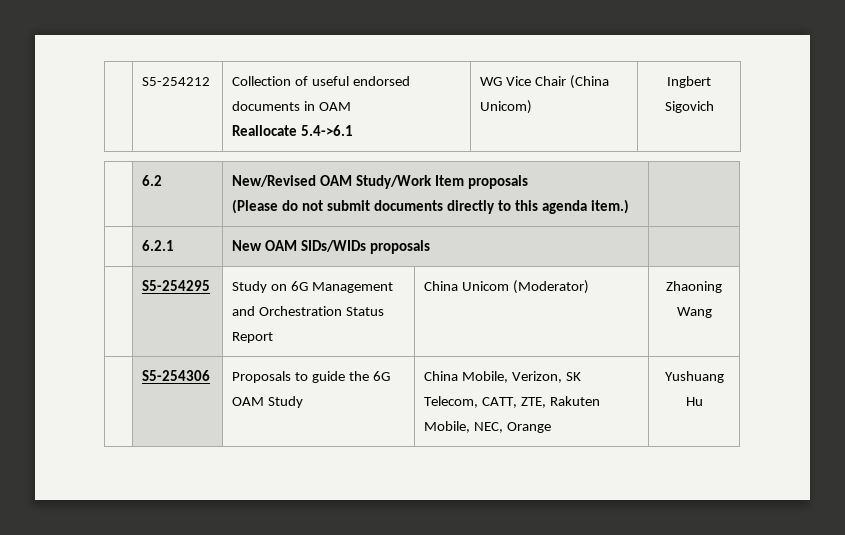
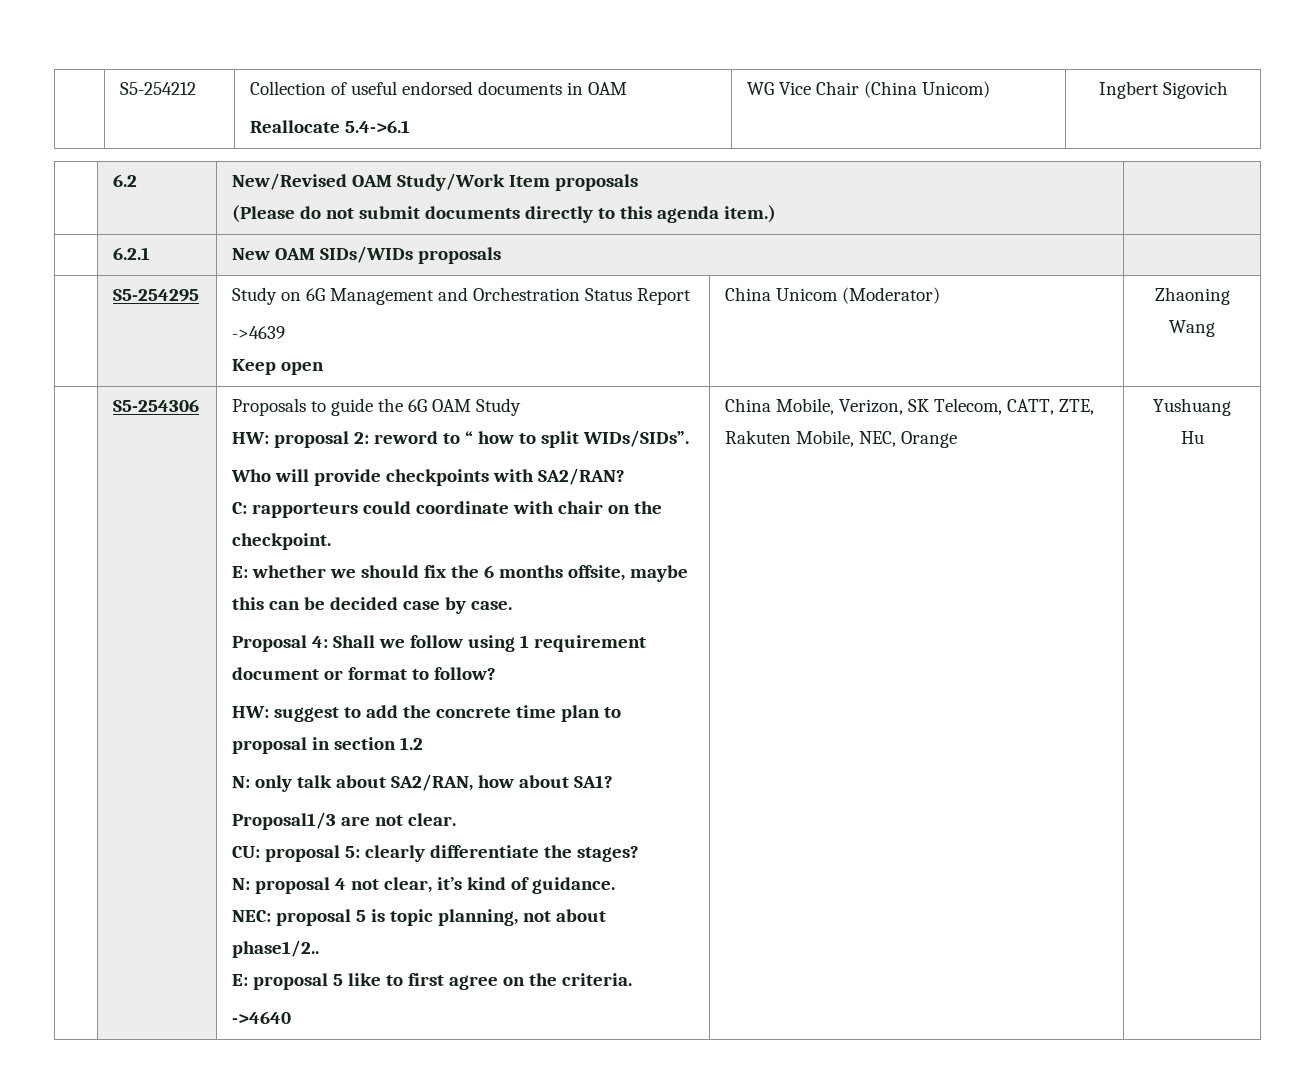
(274, 337) none -> [232,326,286,339] [232,359,325,375] // ->4639 // Keep open
(304, 402) none -> [232,430,690,448] [231,468,626,486] [232,501,663,518] [232,533,332,550] [232,565,689,582] [232,597,513,614] [232,635,647,652] [232,667,497,680] [232,705,622,722] [232,737,424,754] [232,774,614,792] [232,812,457,830] [232,845,640,862] [232,877,616,894] [232,909,607,926] [232,940,320,958] [232,973,633,990] [232,1011,292,1024] // HW: proposal 2: reword to “ how to split WIDs/SIDs”. // Who will provide checkpoints with SA2/RAN? // C: rapporteurs could coordinate with chair on the checkpoint. // E: whether we should fix the 6 months offsite, maybe this can be decided case by case. // Proposal 4: Shall we follow using 1 requirement document or format to follow? // HW: suggest to add the concrete time plan to proposal in section 1.2 // N: only talk about SA2/RAN, how about SA1? // Proposal1/3 are not clear. // CU: proposal 5: clearly differentiate the stages? // N: proposal 4 not clear, it’s kind of guidance. // NEC: proposal 5 is topic planning, not about phase1/2.. // E: proposal 5 like to first agree on the criteria. // ->4640

